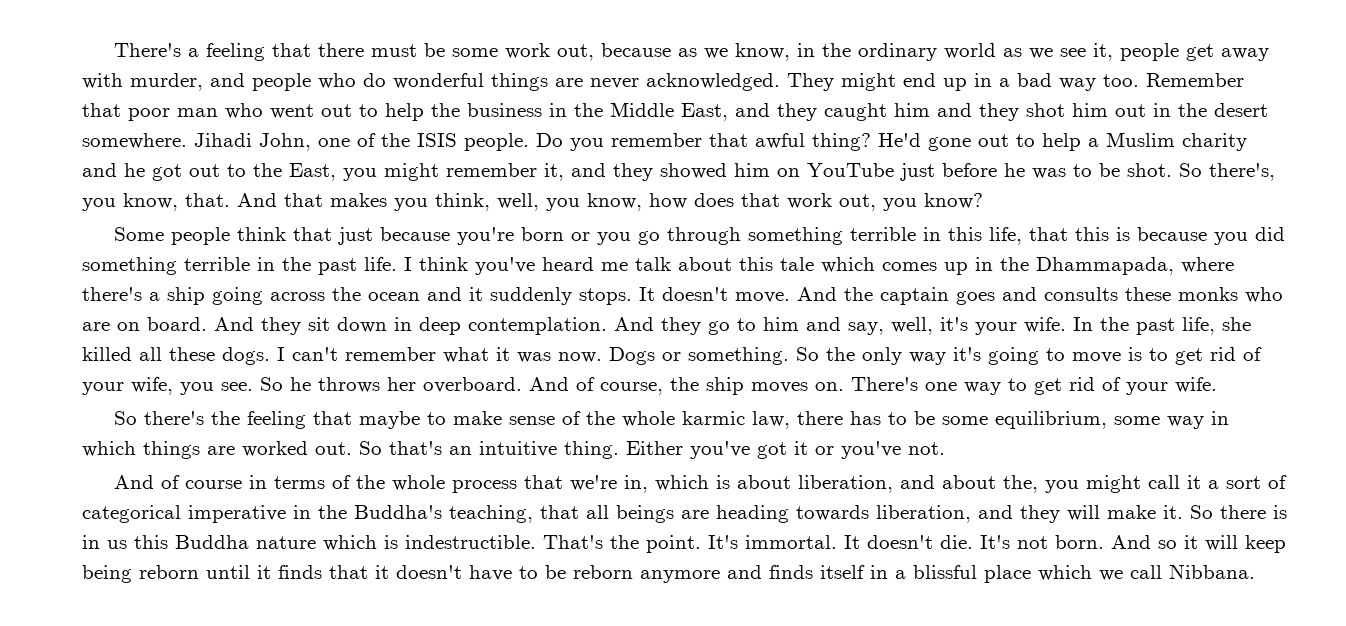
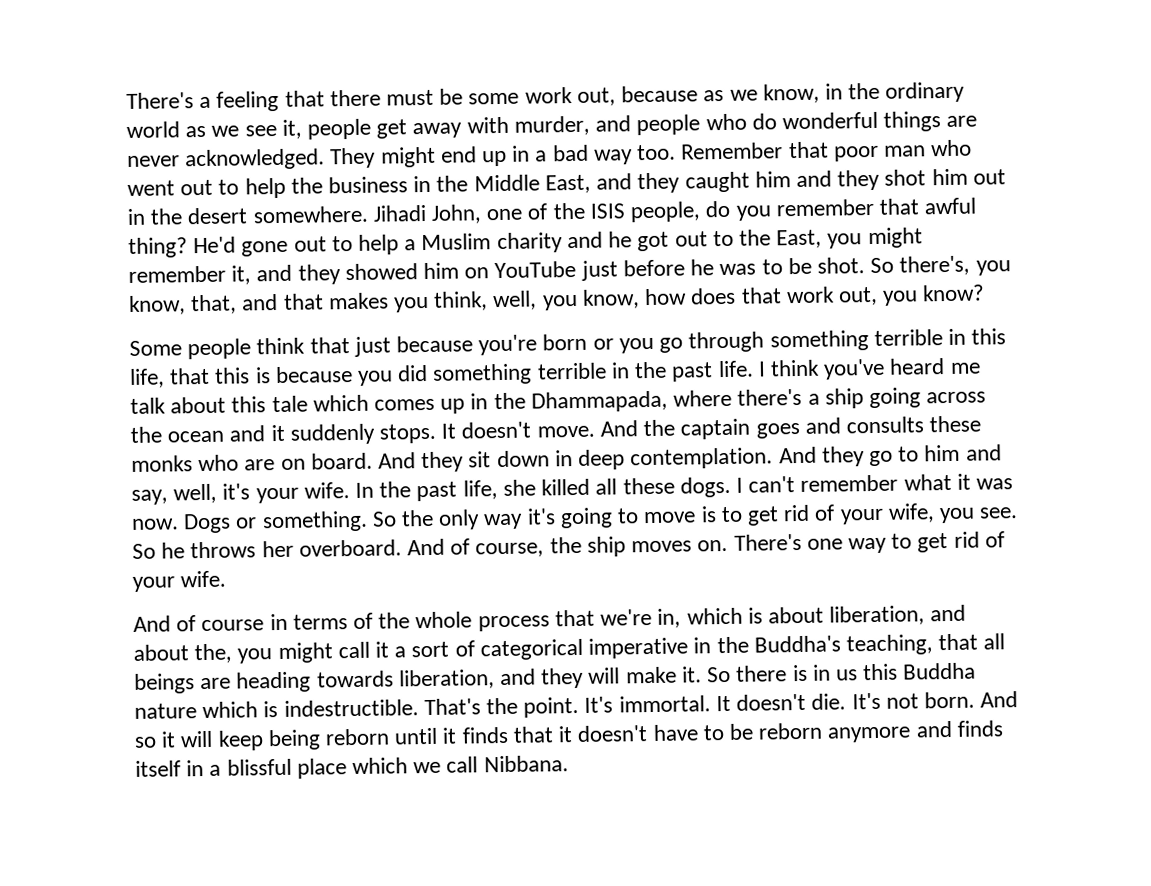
[464,133,563,151] people. Do -> [630,200,731,223] people, do
[185,193,277,207] that. And -> [190,293,279,315] that, and
[114,411,1230,429] [82,441,945,459] // So there's the feeling that maybe to make sense of the whole karmic law, there has to be some equilibrium, some way in which things are worked out. So that's an intuitive thing. Either you've got it or you've not. -> (227, 579) none

